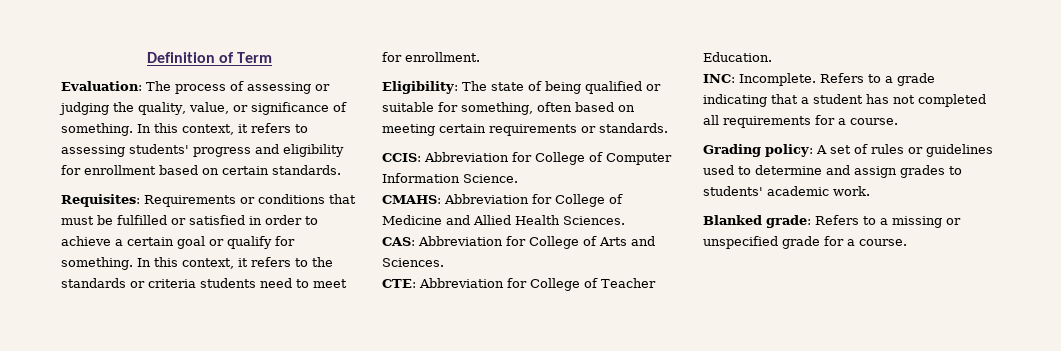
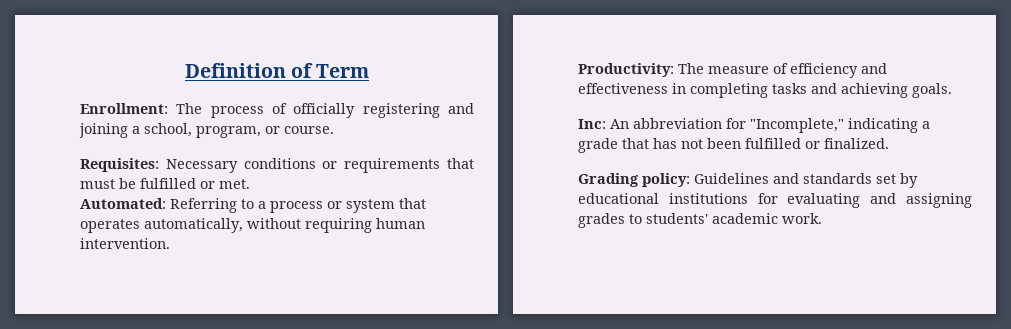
[61,81,142,91] Evaluation: -> [80,103,168,114] Enrollment:
[247,82,330,94] [59,102,347,115] [61,123,308,136] [61,144,344,157] [61,165,341,175] [61,194,325,207] assessing or judging the quality, value, or significance of something. In this context, it refers to assessing students' progress and eligibility for enrollment based on certain standards. // Requisites: Requirements or conditions -> [293,103,474,118] [79,123,334,138] [80,158,441,173] officially registering and joining a school, program, or course. // Requisites: Necessary conditions or requirements
[189,215,318,225] [61,236,295,249] [61,257,333,270] [61,278,347,288] [382,52,480,62] [382,81,661,94] [382,102,635,115] [382,123,668,136] [382,152,672,165] [382,173,518,183] [382,194,623,207] [382,215,625,225] [382,236,655,249] [382,258,444,267] [382,278,656,291] [703,52,772,62] [703,73,935,86] [703,94,986,107] [703,115,898,128] [703,144,993,157] [703,165,897,178] satisfied in order to achieve a certain goal or qualify for something. In this context, it refers to the standards or criteria students need to meet for enrollment. // Eligibility: The state of being qualified or suitable for something, often based on meeting certain requirements or standards. // CCIS: Abbreviation for College of Computer Information Science. // CMAHS: Abbreviation for College of Medicine and Allied Health Sciences. // CAS: Abbreviation for College of Arts and Sciences. // CTE: Abbreviation for College of Teacher Education. // INC: Incomplete. Refers to a grade indicating that a student has not completed all requirements for a course. // Grading policy: A set of rules or guidelines used to determine and assign -> [219,179,250,189] [80,198,426,213] [80,218,425,233] [80,238,170,249] [578,63,887,78] [578,83,952,98] [578,118,930,133] [578,138,889,153] [578,173,918,188] [578,193,972,208] met. // Automated: Referring to a process or system that operates automatically, without requiring human intervention. // Productivity: The measure of efficiency and effectiveness in completing tasks and achieving goals. // Inc: An abbreviation for "Incomplete," indicating a grade that has not been fulfilled or finalized. // Grading policy: Guidelines and standards set by educational institutions for evaluating and assigning
[703,215,961,228] [703,236,907,249] // Blanked grade: Refers to a missing or unspecified grade for a course. -> (822, 218) none

